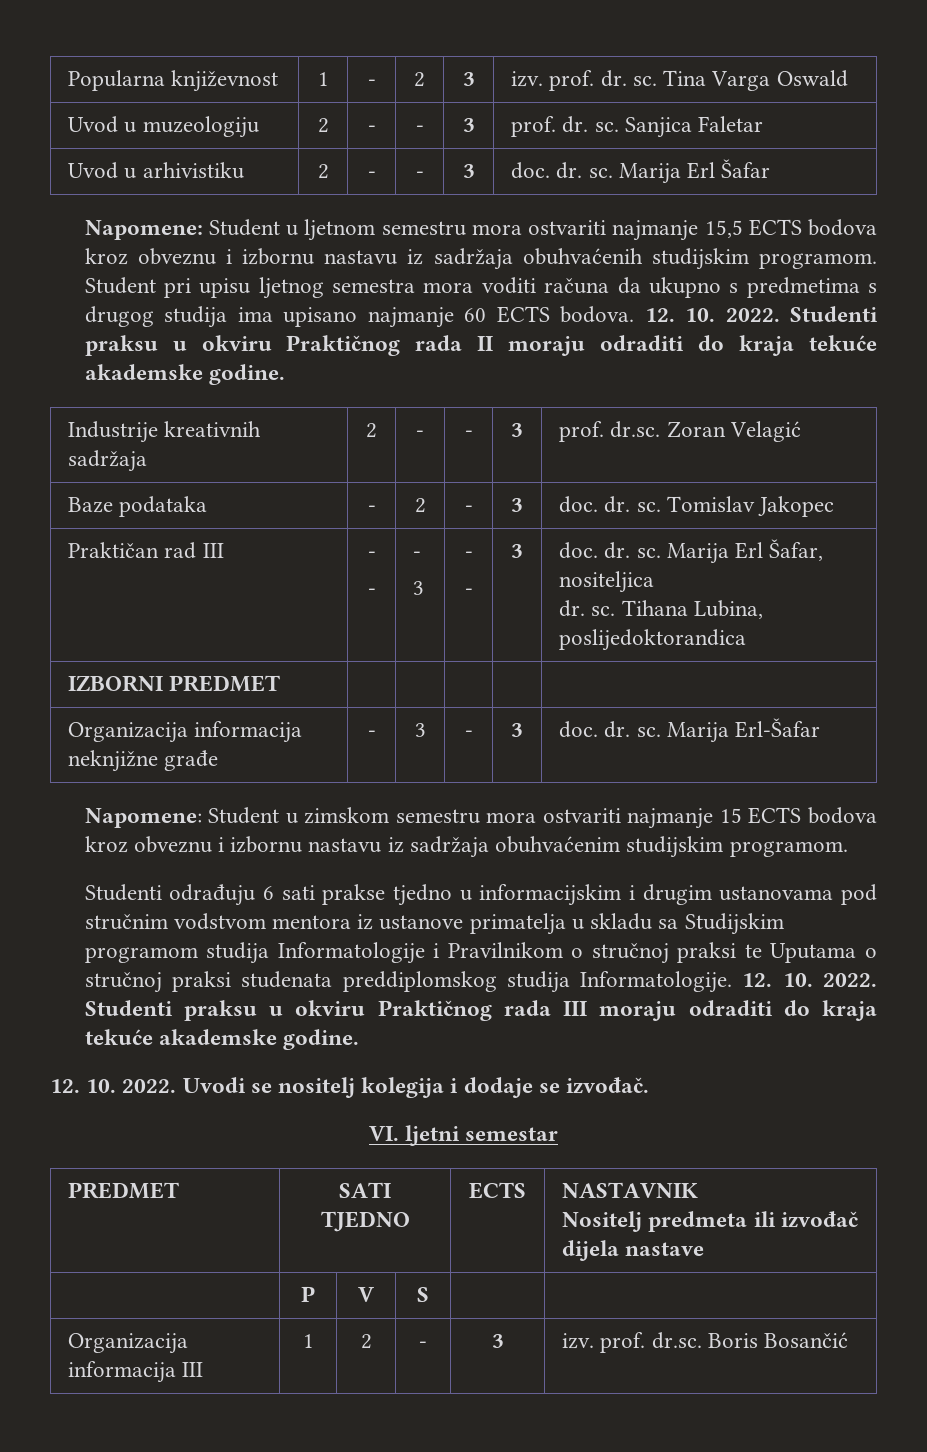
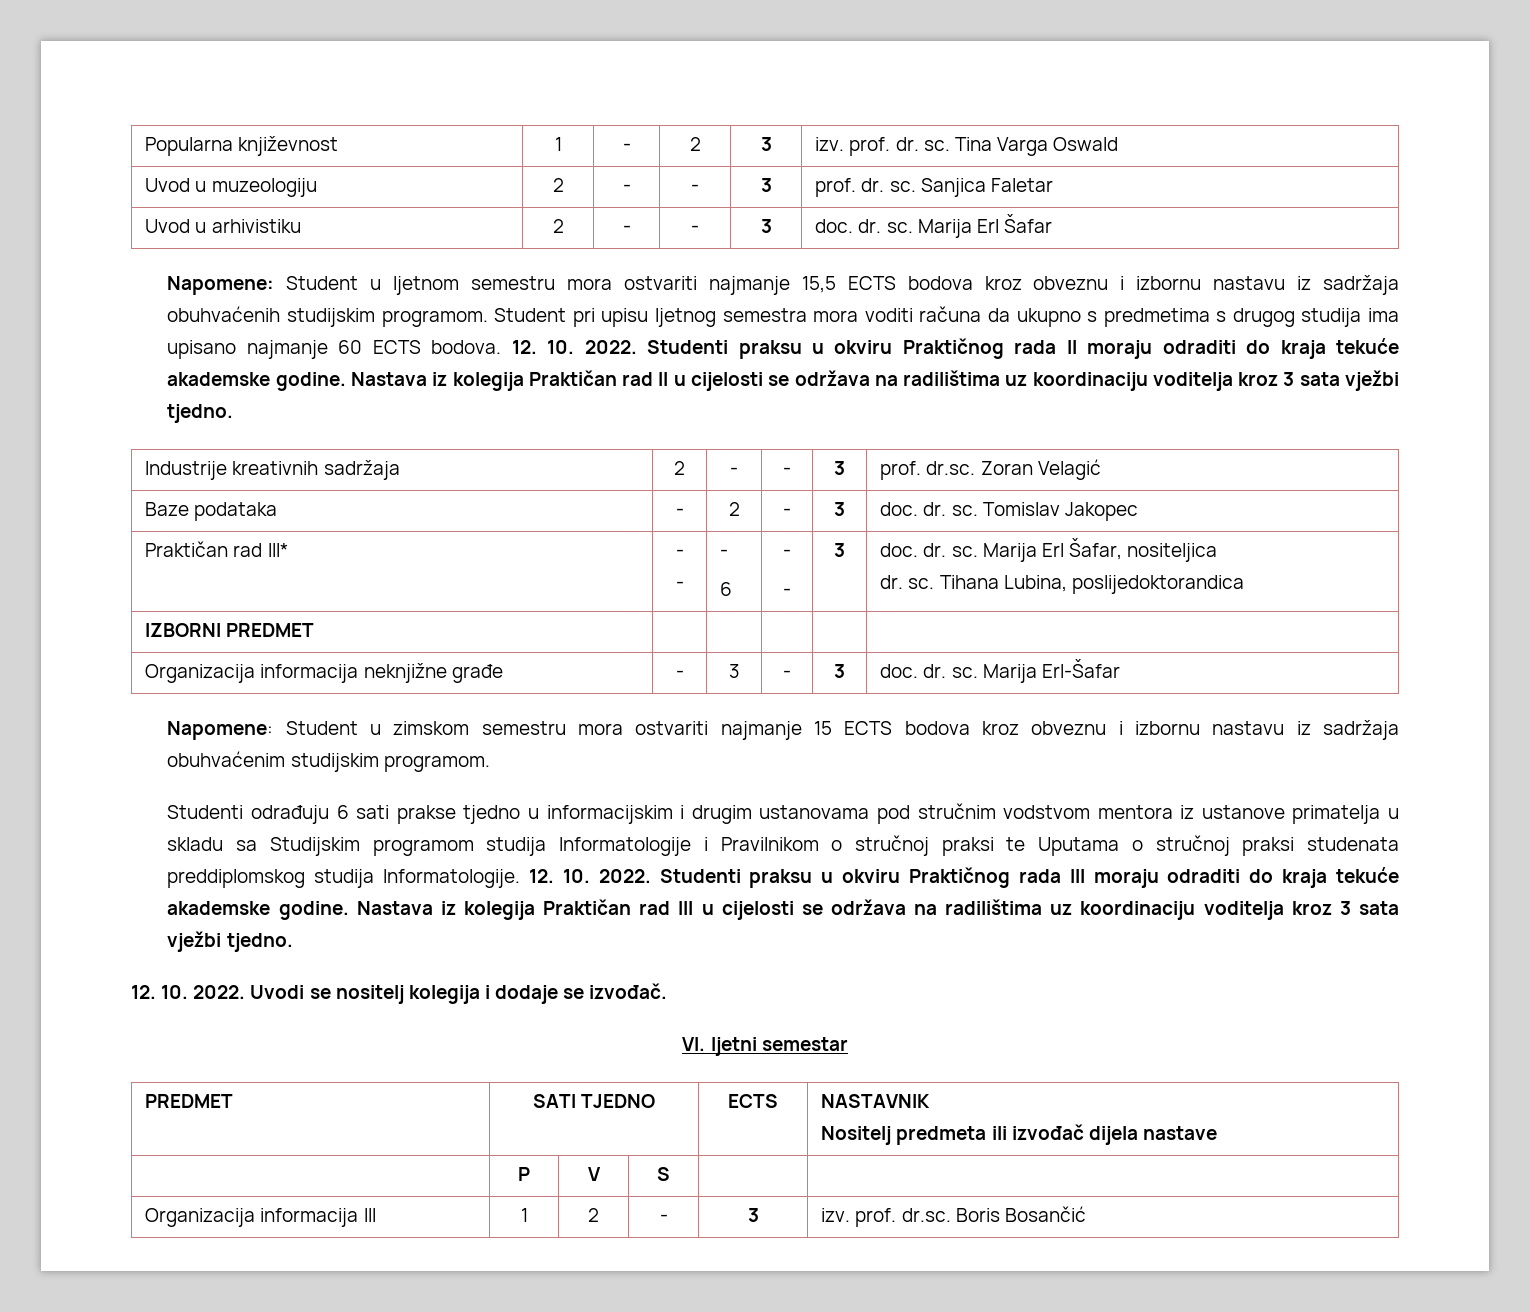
(285, 374) none -> [351,370,1399,391] [167,404,234,423] Nastava iz kolegija Praktičan rad II u cijelosti se održava na radilištima uz koordinaciju voditelja kroz 3 sata vježbi tjedno.
[202,543,224,558] III -> [267,543,288,557] III*
[413,581,425,595] 3 -> [720,582,733,596] 6
(360, 1039) none -> [356,899,1399,920] [167,931,293,952] Nastava iz kolegija Praktičan rad III u cijelosti se održava na radilištima uz koordinaciju voditelja kroz 3 sata vježbi tjedno.

